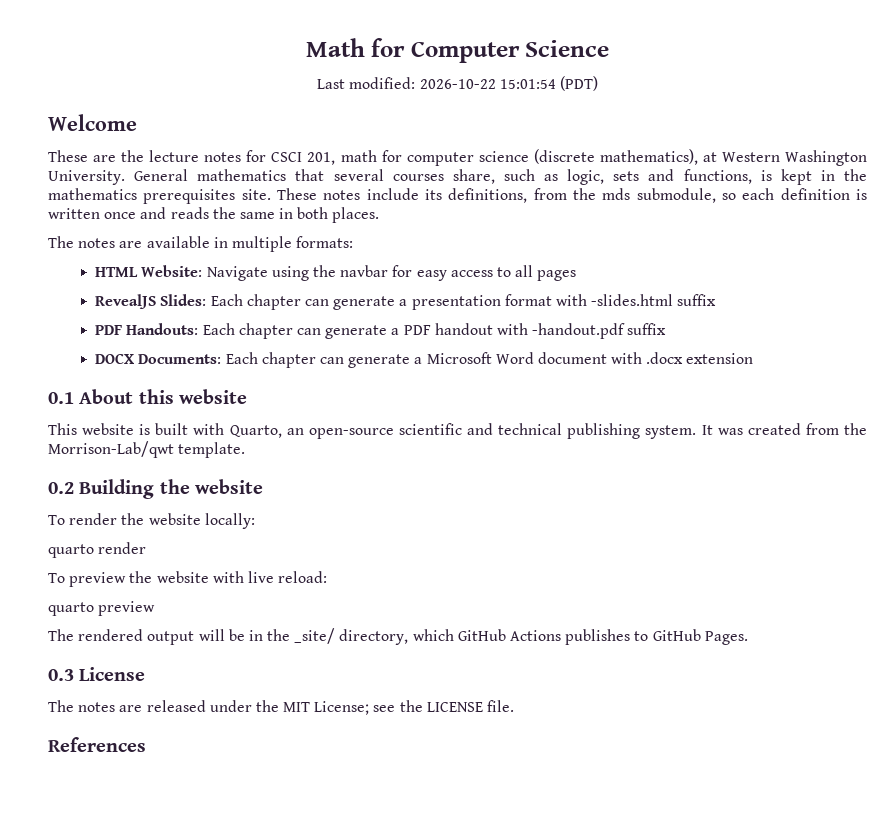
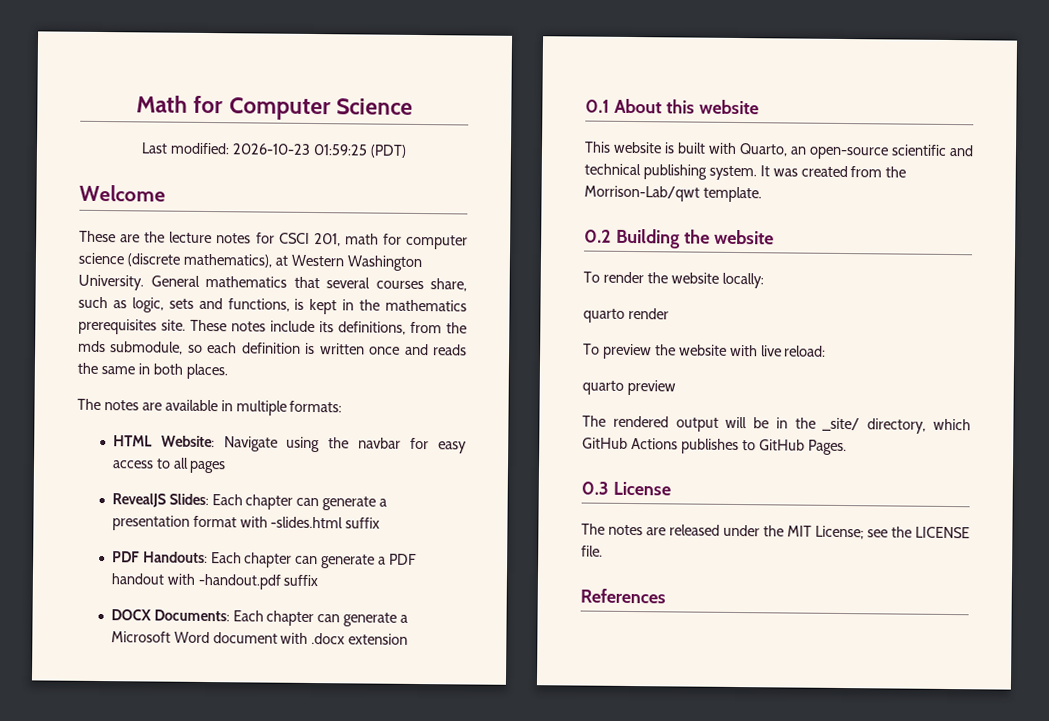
[419,79,556,89] 2026-10-22 15:01:54 -> [231,143,368,156] 2026-10-23 01:59:25

